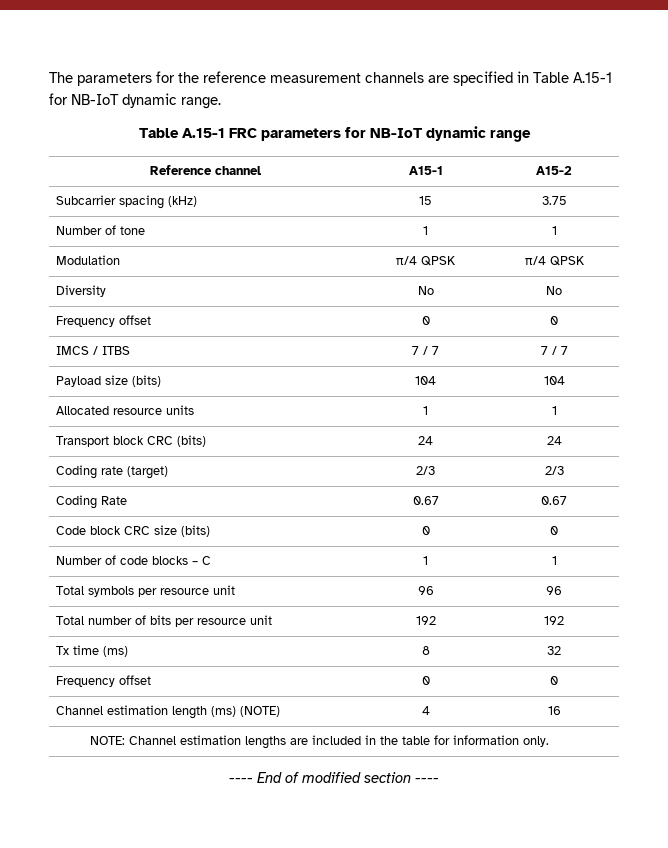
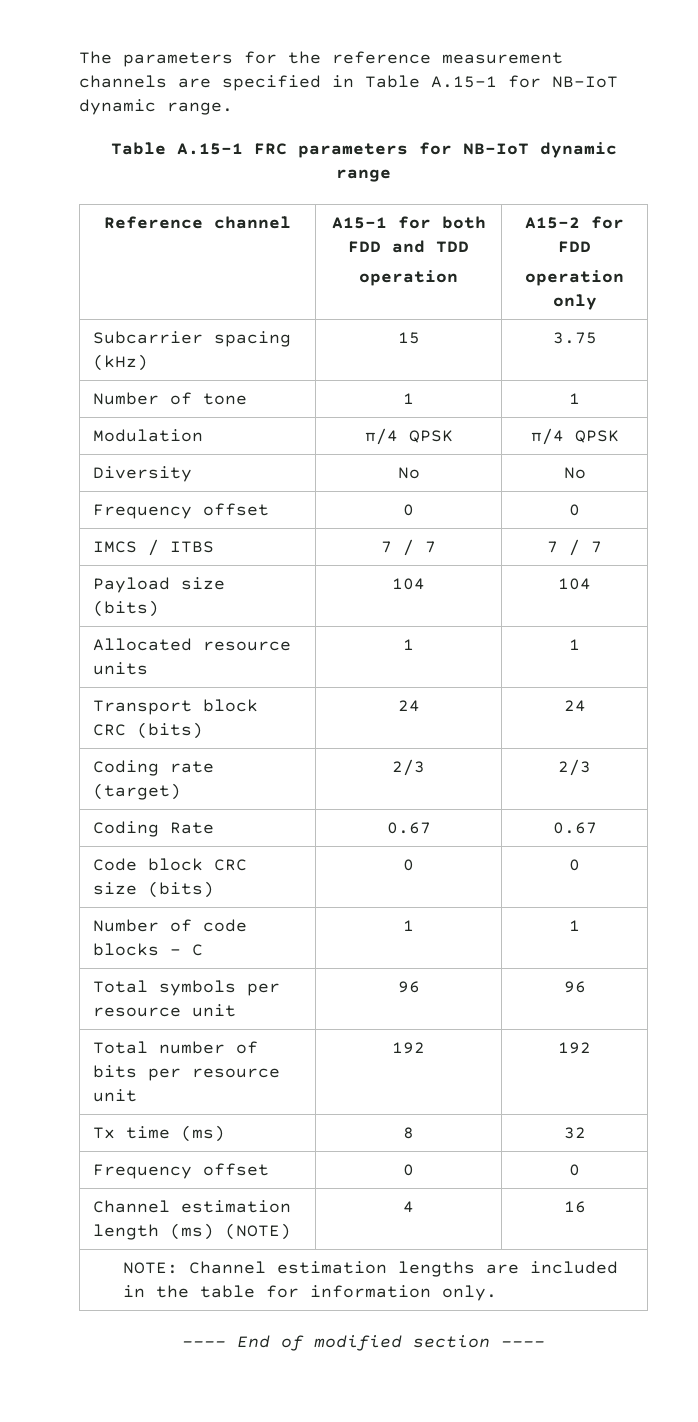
[536,166,572,175] | A15-2 -> [397,216,486,229] [348,240,469,253] [359,270,458,286] [525,216,624,229] [558,241,591,252] [525,270,624,286] [552,294,597,310] for both FDD and TDD // operation | A15-2 for FDD // operation only

